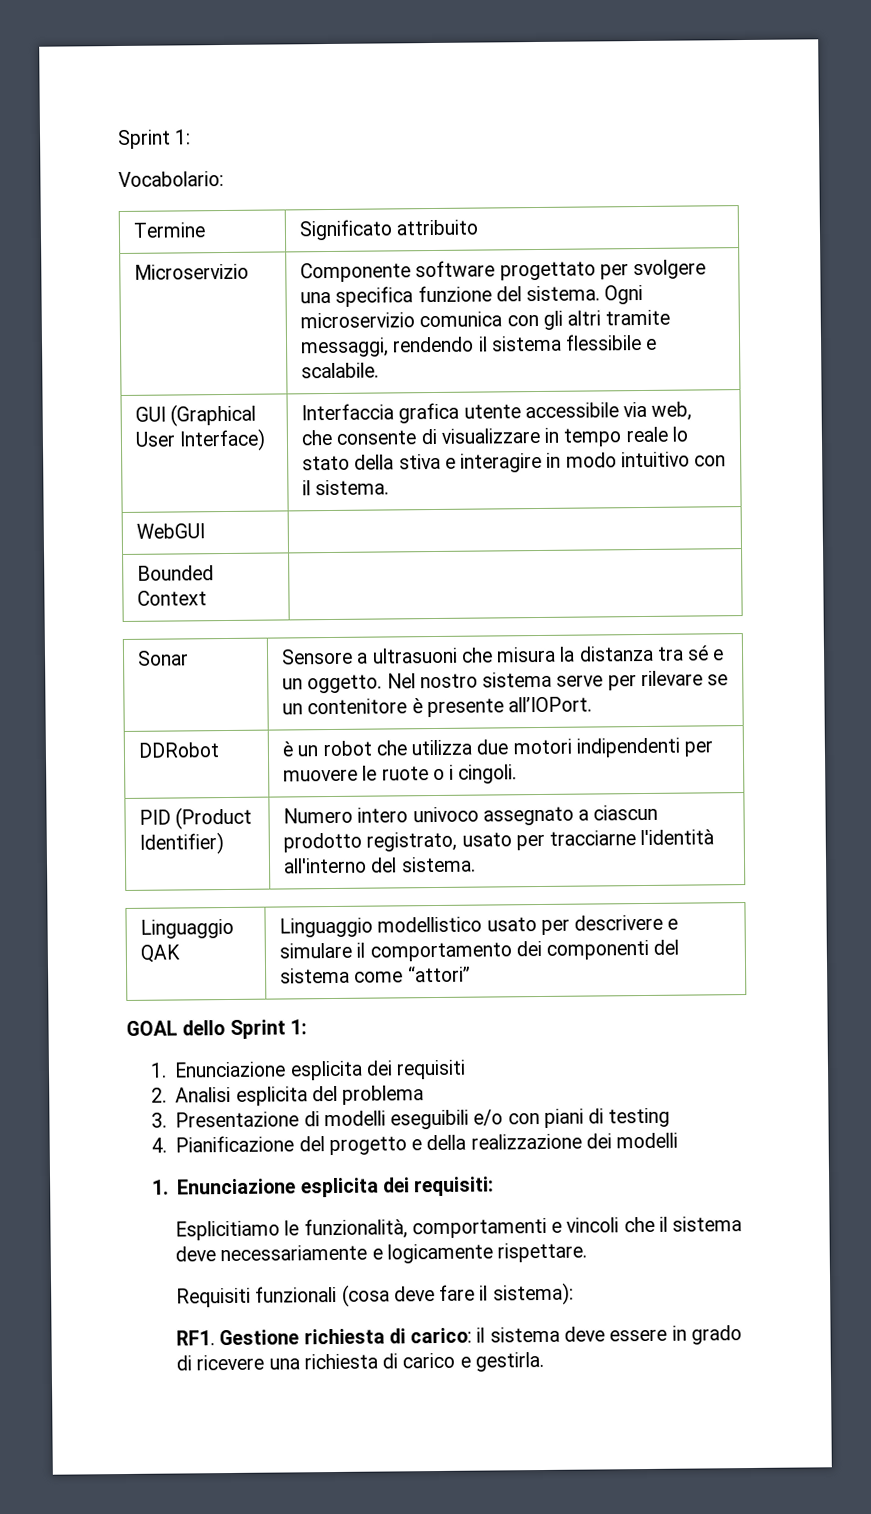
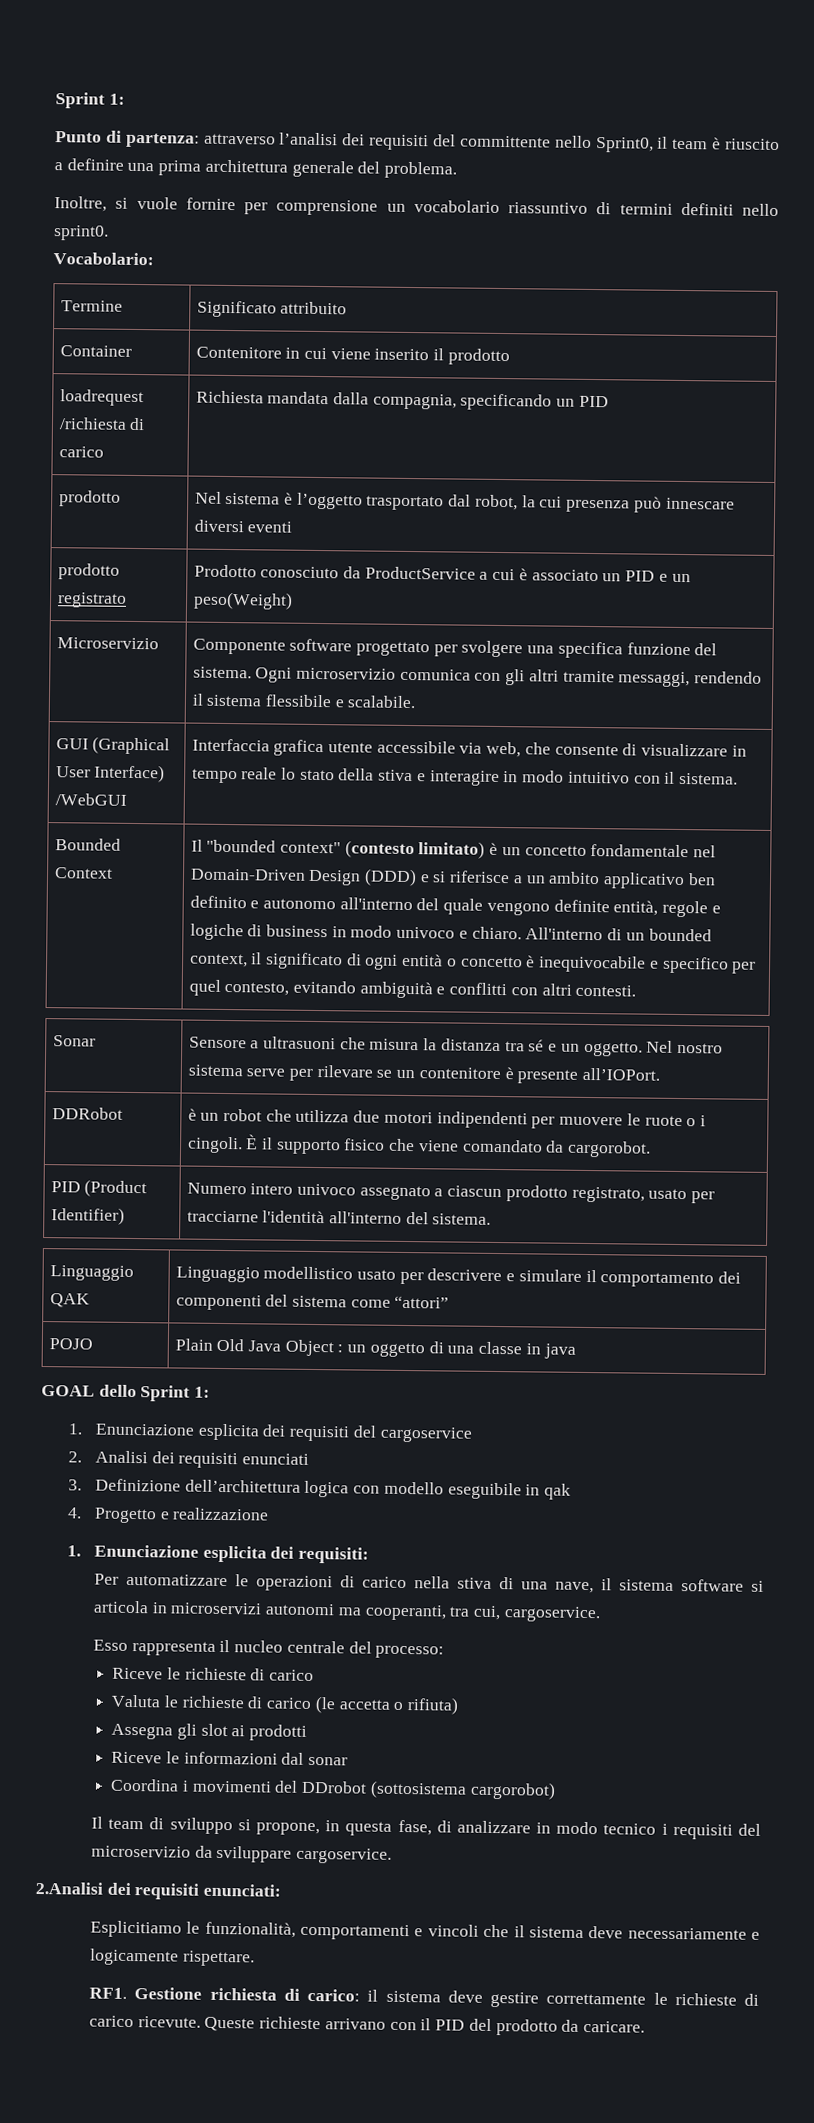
[117,129,192,150] [118,171,224,188] [133,222,206,238] [299,219,479,241] Sprint 1: // Vocabolario: // Termine | Significato attribuito -> [55,92,125,109] [55,130,780,153] [54,158,458,179] [54,196,779,217] [54,225,109,241] [53,252,154,266] [60,300,123,312] [196,300,348,318] [59,345,132,357] [195,346,510,366] [59,389,144,407] [58,417,146,431] [58,446,104,458] [195,390,609,411] [58,490,121,507] [194,491,735,513] [193,519,293,533] [57,563,120,580] [56,592,127,608] [193,564,691,583] [192,591,293,610] Sprint 1: // Punto di partenza: attraverso l’analisi dei requisiti del committente nello Sprint0, il team è riuscito a definire una prima architettura generale del problema. // Inoltre, si vuole fornire per comprensione un vocabolario riassuntivo di termini definiti nello sprint0. // Vocabolario: // Termine | Significato attribuito // Container | Contenitore in cui viene inserito il prodotto // loadrequest /richiesta di carico | Richiesta mandata dalla compagnia, specificando un PID // prodotto | Nel sistema è l’oggetto trasportato dal robot, la cui presenza può innescare diversi eventi // prodotto registrato | Prodotto conosciuto da ProductService a cui è associato un PID e un peso(Weight)
(267, 440) none -> [54,793,127,806] /WebGUI
[136,523,206,539] // WebGUI | -> (739, 778) none
(208, 598) none -> [190,839,717,859] [189,868,716,890] [189,895,721,918] [189,923,712,942] [189,952,757,974] [188,979,637,999] Il "bounded context" (contesto limitato) è un concetto fondamentale nel Domain-Driven Design (DDD) e si riferisce a un ambito applicativo ben definito e autonomo all'interno del quale vengono definite entità, regole e logiche di business in modo univoco e chiaro. All'interno di un bounded context, il significato di ogni entità o concetto è inequivocabile e specifico per quel contesto, evitando ambiguità e conflitti con altri contesti.
(518, 774) none -> [246,1134,652,1158] È il supporto fisico che viene comandato da cargorobot.
(471, 974) none -> [48,1338,93,1350] [174,1338,576,1359] // POJO | Plain Old Java Object : un oggetto di una classe in java
(467, 1069) none -> [352,1425,472,1443] del cargoservice
[235,1085,425,1106] [150,1107,671,1130] [150,1134,467,1156] esplicita del problema // 3. Presentazione di modelli eseguibili e/o con piani di testing // 4. Pianificazione del progetto e della -> [151,1451,310,1469] [67,1478,572,1500] [66,1507,170,1524] dei requisiti enunciati // 3. Definizione dell’architettura logica con modello eseguibile in qak // 4. Progetto e
[585,1132,679,1149] dei modelli -> (270, 1514) none
(495, 1186) none -> [94,1573,765,1594] [93,1600,601,1623] [93,1639,445,1659] [112,1667,315,1682] [111,1694,460,1715] [111,1723,308,1741] [111,1751,349,1766] [110,1778,556,1800] [91,1816,761,1840] [91,1845,393,1864] [35,1881,282,1900] // Per automatizzare le operazioni di carico nella stiva di una nave, il sistema software si articola in microservizi autonomi ma cooperanti, tra cui, cargoservice. // Esso rappresenta il nucleo centrale del processo: // Riceve le richieste di carico // Valuta le richieste di carico (le accetta o rifiuta) // Assegna gli slot ai prodotti // Riceve le informazioni dal sonar // Coordina i movimenti del DDrobot (sottosistema cargorobot) // Il team di sviluppo si propone, in questa fase, di analizzare in modo tecnico i requisiti del microservizio da sviluppare cargoservice. // 2.Analisi dei requisiti enunciati:
[176,1282,574,1308] // Requisiti funzionali (cosa deve fare il sistema): -> (255, 1958) none
[609,1325,742,1345] [176,1351,545,1372] essere in grado di ricevere una richiesta di carico e gestirla. -> [490,1991,759,2008] [89,2015,646,2036] gestire correttamente le richieste di carico ricevute. Queste richieste arrivano con il PID del prodotto da caricare.

